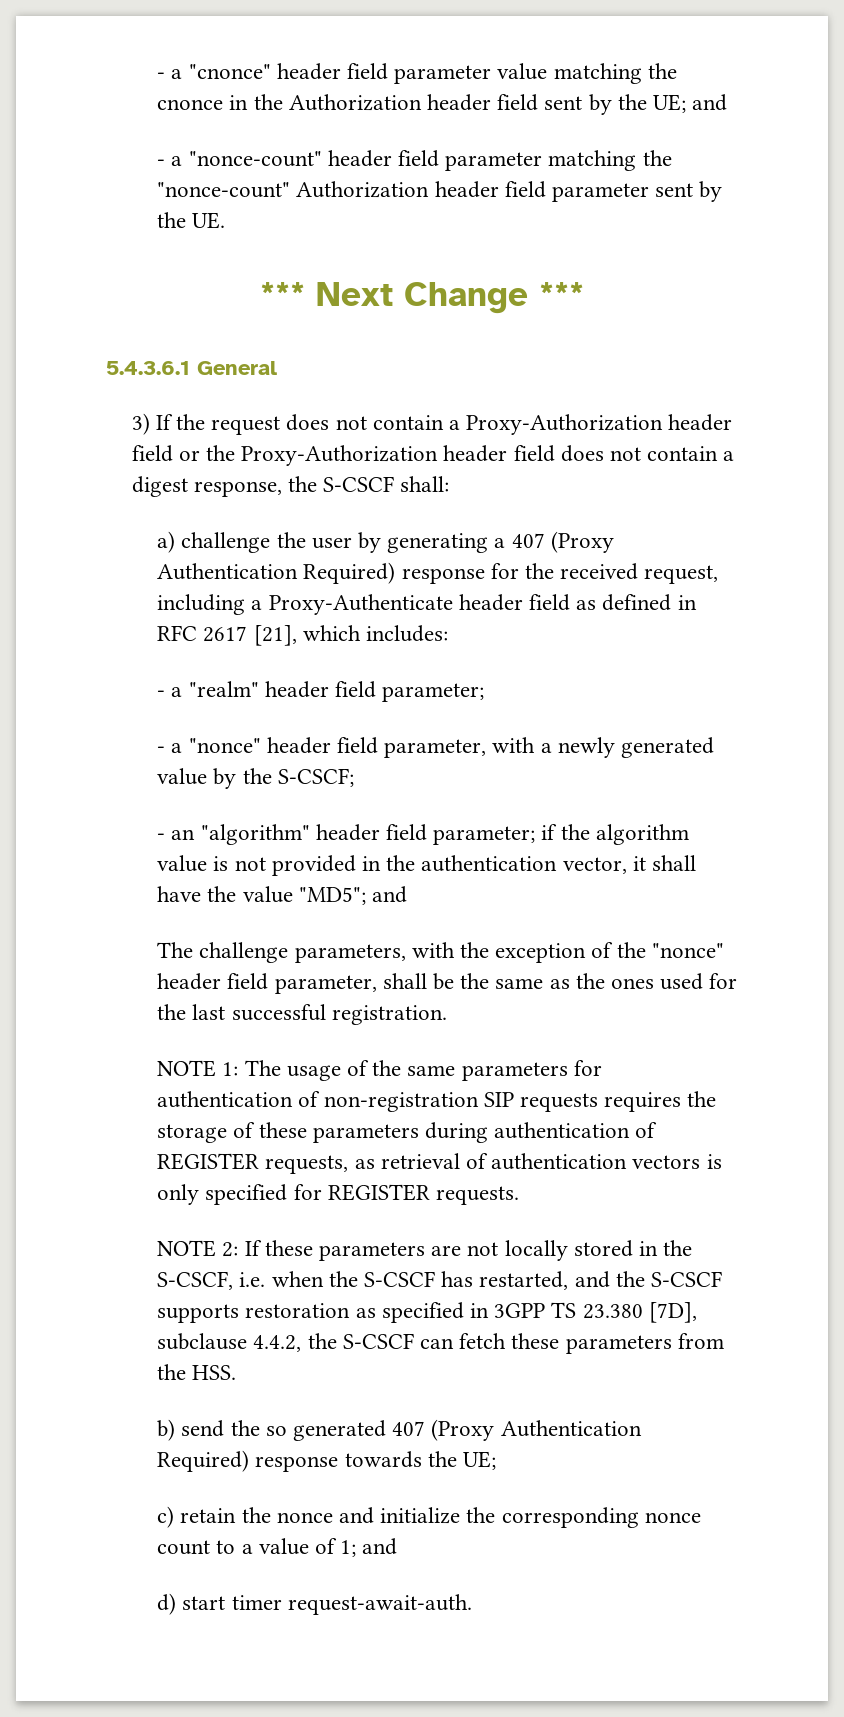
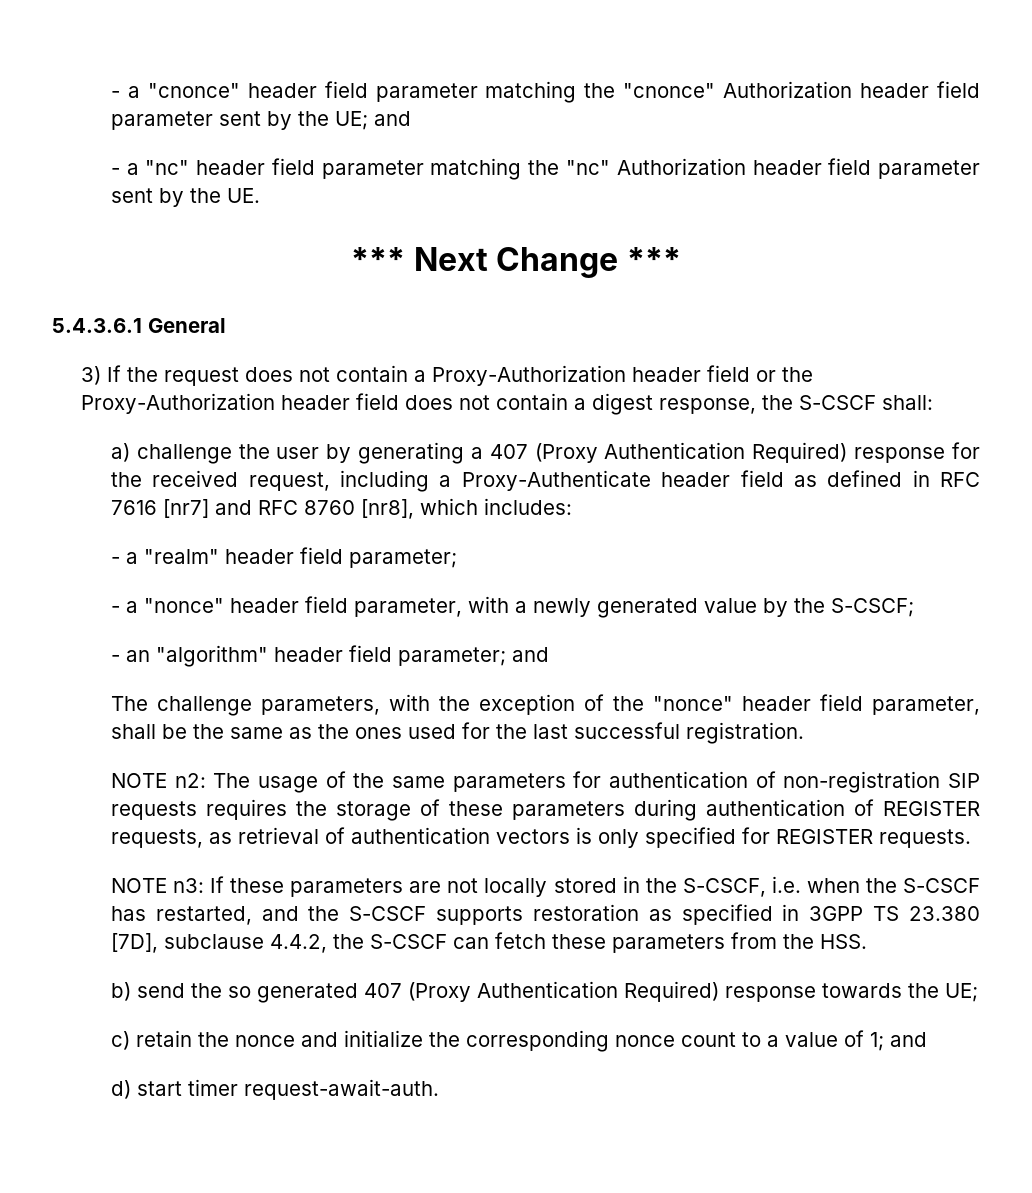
[497,63,677,84] [157,94,539,111] value matching the cnonce in the Authorization header field -> [485,81,981,103] [110,111,213,130] matching the "cnonce" Authorization header field parameter
[188,150,672,171] [157,182,291,198] "nonce-count" header field parameter matching the "nonce-count" -> [145,158,610,180] "nc" header field parameter matching the "nc"
[203,625,297,646] 2617 [21], -> [110,499,414,519] 7616 [nr7] and RFC 8760 [nr8],
[541,824,689,845] [157,855,697,876] [157,886,366,905] if the algorithm value is not provided in the authentication vector, it shall have the value "MD5"; -> (506, 656) none
[222,1062,239,1076] 1: -> [174,773,206,788] n2:
[222,1242,239,1257] 2: -> [173,878,205,893] n3:

